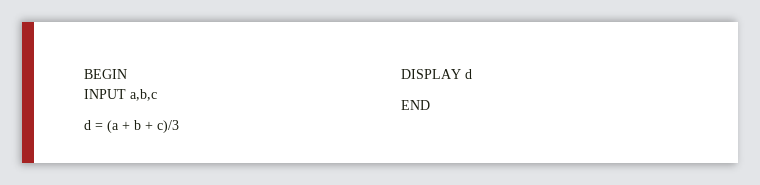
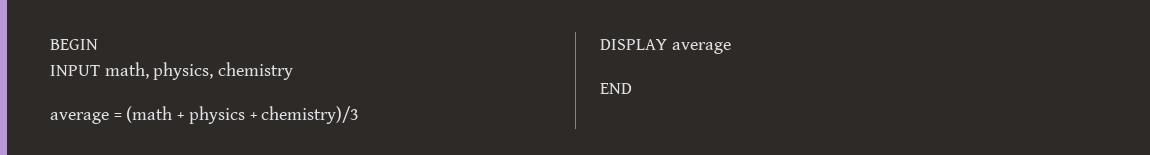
[130,89,157,101] [84,120,179,133] a,b,c // d = (a + b + c)/3 -> [104,62,294,80] [50,106,360,124] math, physics, chemistry // average = (math + physics + chemistry)/3
[465,69,472,79] d -> [671,42,731,54] average

